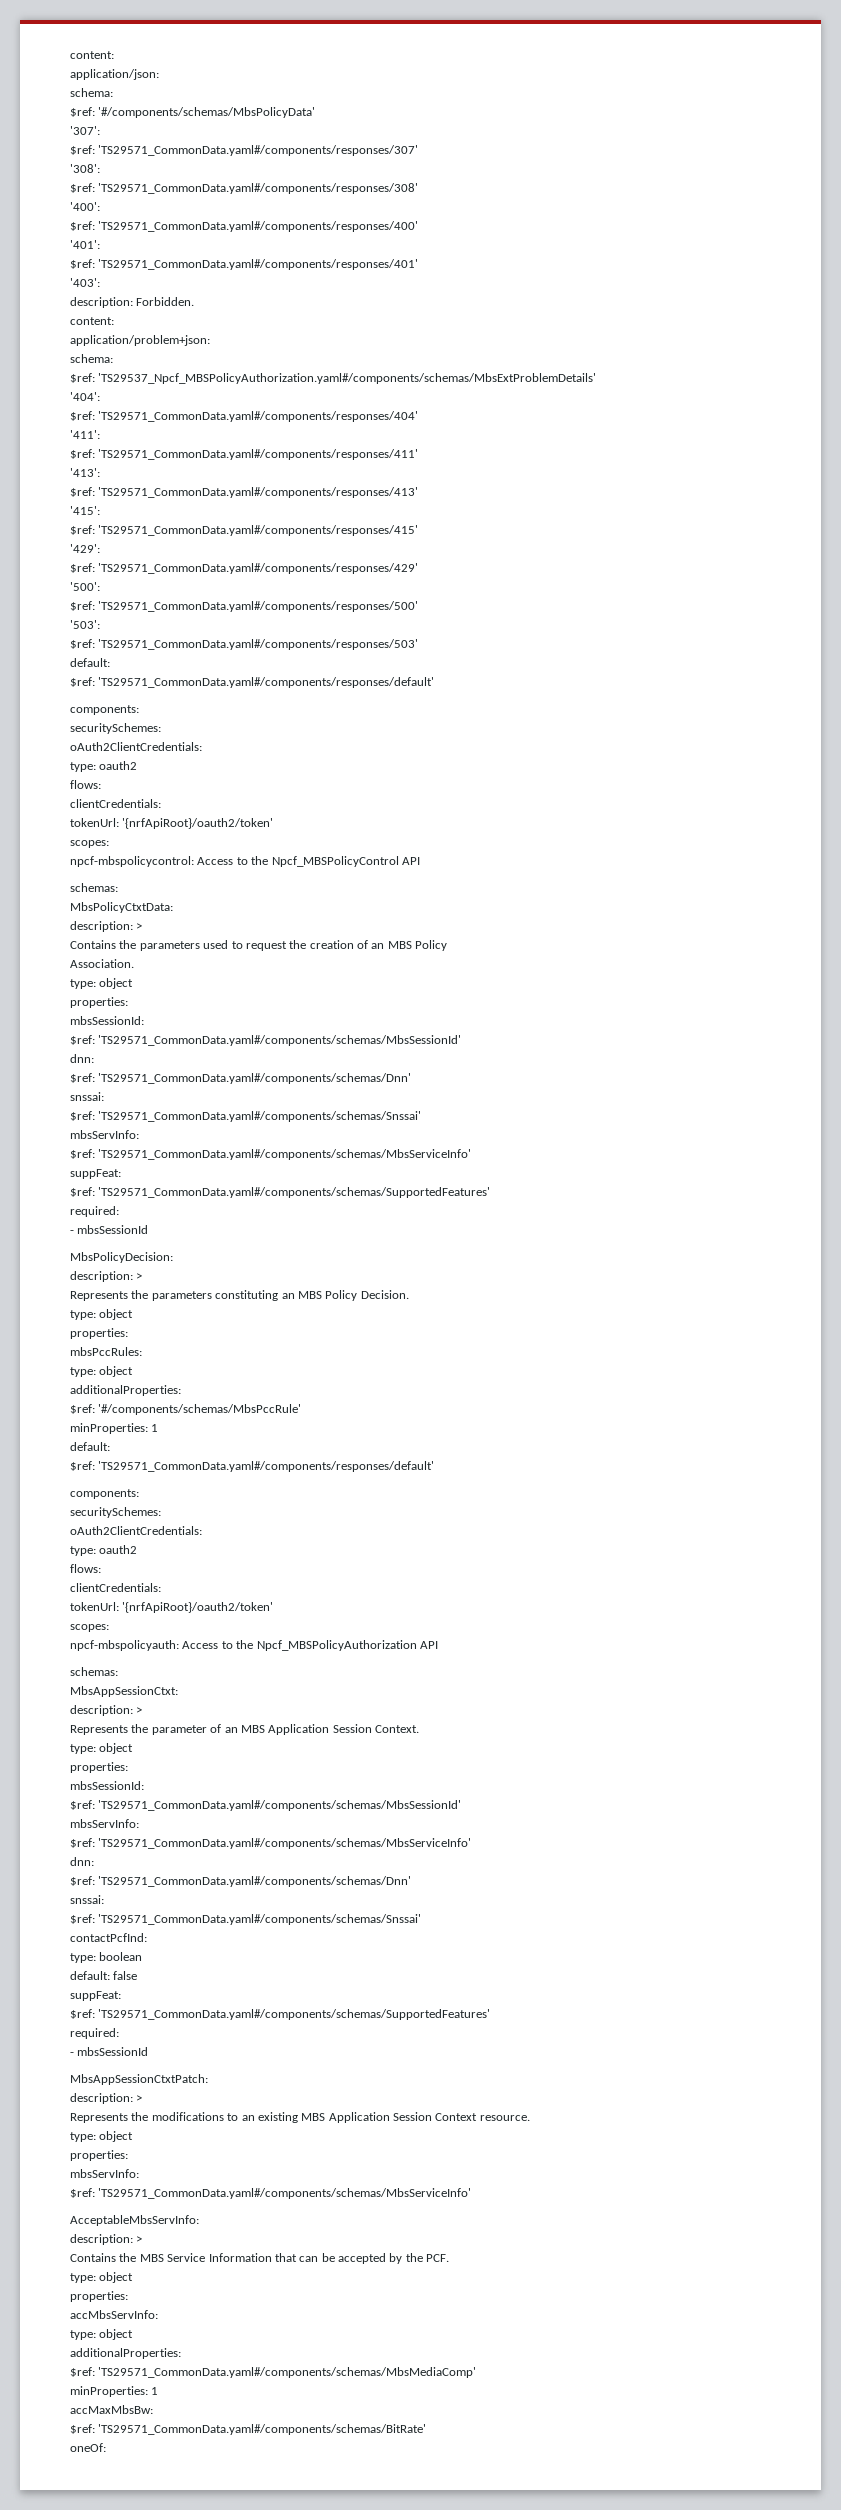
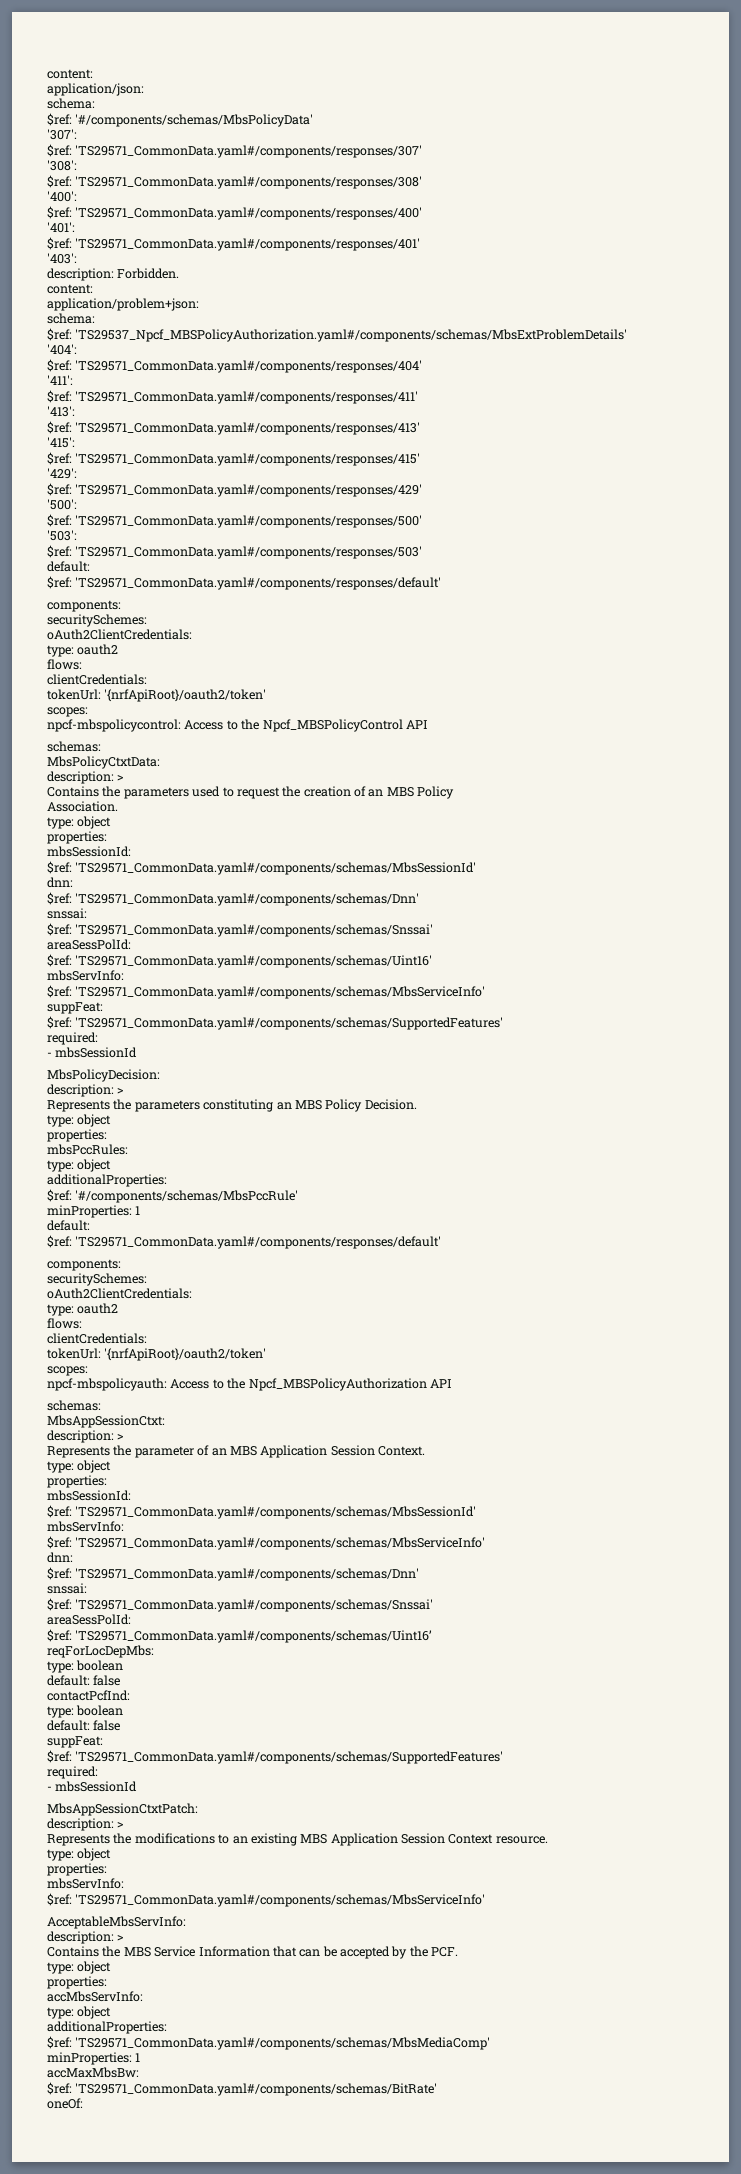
(422, 1116) none -> [47,939,131,950] [47,954,433,968] // areaSessPolId: // $ref: 'TS29571_CommonData.yaml#/components/schemas/Uint16'
(422, 1919) none -> [47,1614,131,1625] [47,1629,433,1643] [47,1645,154,1658] [47,1660,124,1673] [47,1675,121,1686] // areaSessPolId: // $ref: 'TS29571_CommonData.yaml#/components/schemas/Uint16’ // reqForLocDepMbs: // type: boolean // default: false

